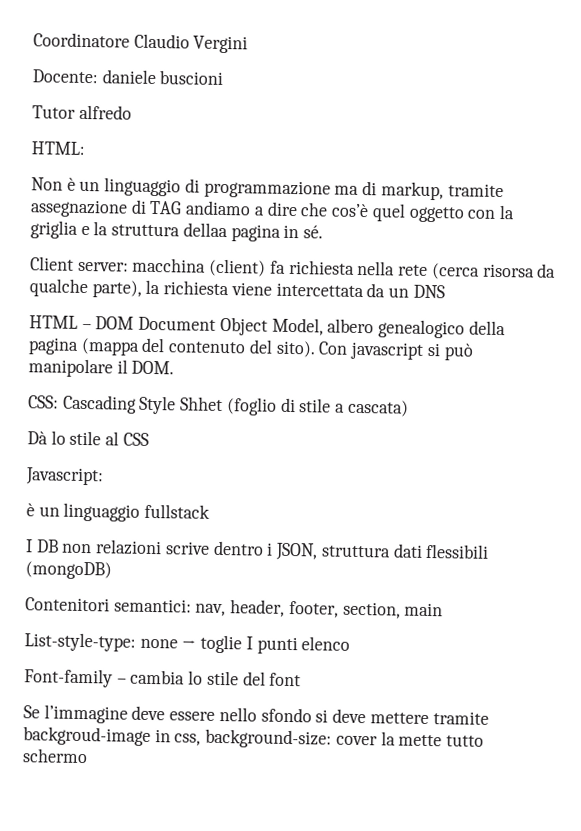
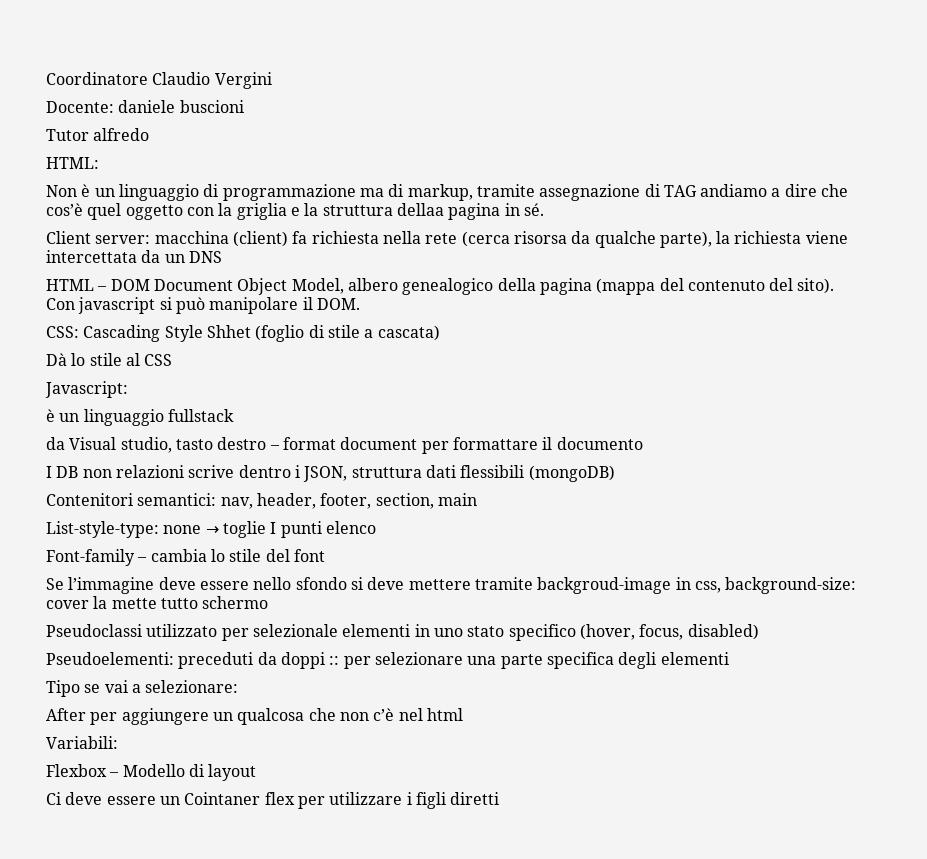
(211, 511) none -> [46,437,643,454] // da Visual studio, tasto destro – format document per formattare il documento
(88, 756) none -> [46,624,759,641] [46,652,729,669] [46,680,239,697] [46,708,463,725] [46,736,118,749] [46,764,257,781] [46,792,500,809] // Pseudoclassi utilizzato per selezionale elementi in uno stato specifico (hover, focus, disabled) // Pseudoelementi: preceduti da doppi :: per selezionare una parte specifica degli elementi // Tipo se vai a selezionare: // After per aggiungere un qualcosa che non c’è nel html // Variabili: // Flexbox – Modello di layout // Ci deve essere un Cointaner flex per utilizzare i figli diretti

